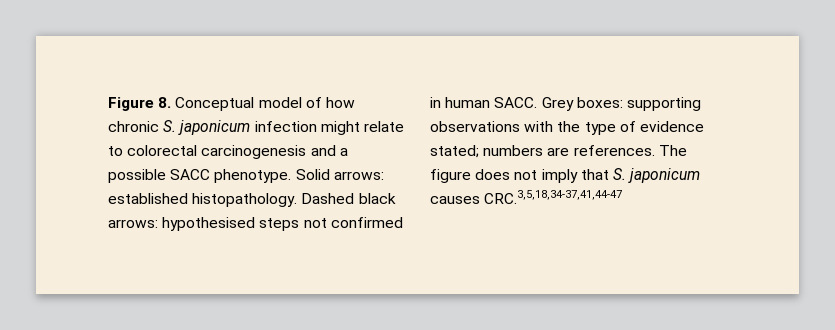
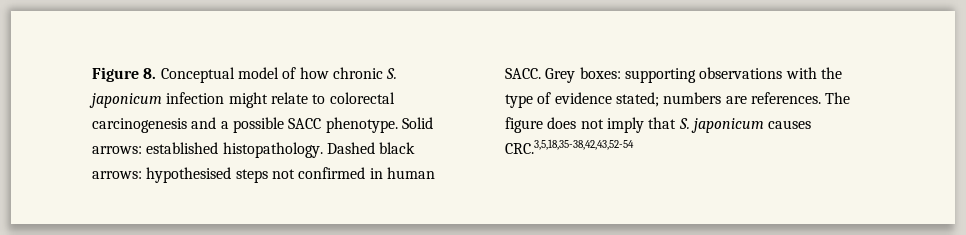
[484,190,623,204] CRC.3,5,18,34-37,41,44-47 -> [505,139,634,154] CRC.3,5,18,35-38,42,43,52-54

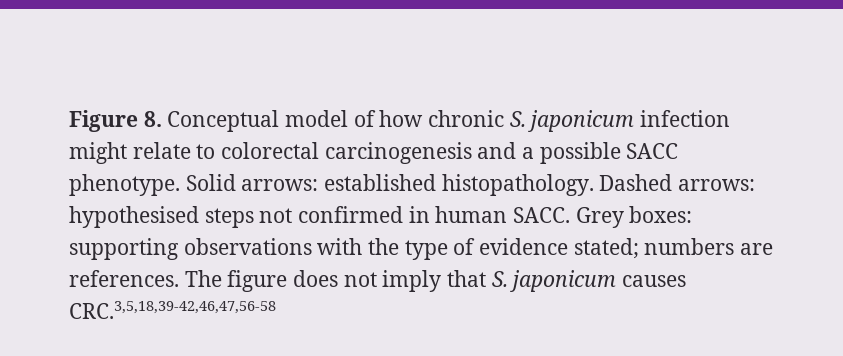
[379,142,416,154] black -> (673, 182) none
[505,139,634,154] CRC.3,5,18,35-38,42,43,52-54 -> [69,301,276,319] CRC.3,5,18,39-42,46,47,56-58

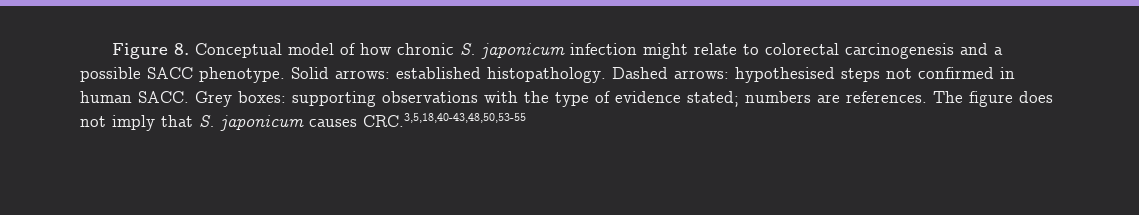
[69,301,276,319] CRC.3,5,18,39-42,46,47,56-58 -> [363,113,526,127] CRC.3,5,18,40-43,48,50,53-55

